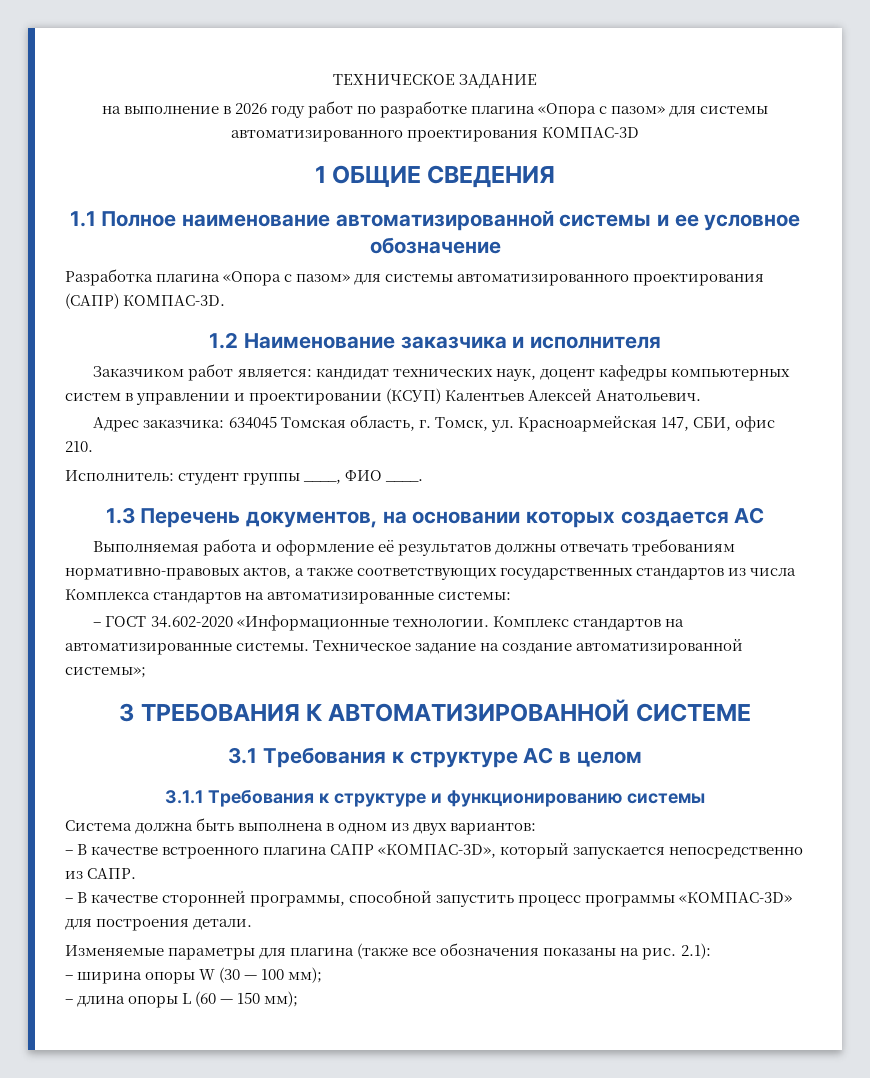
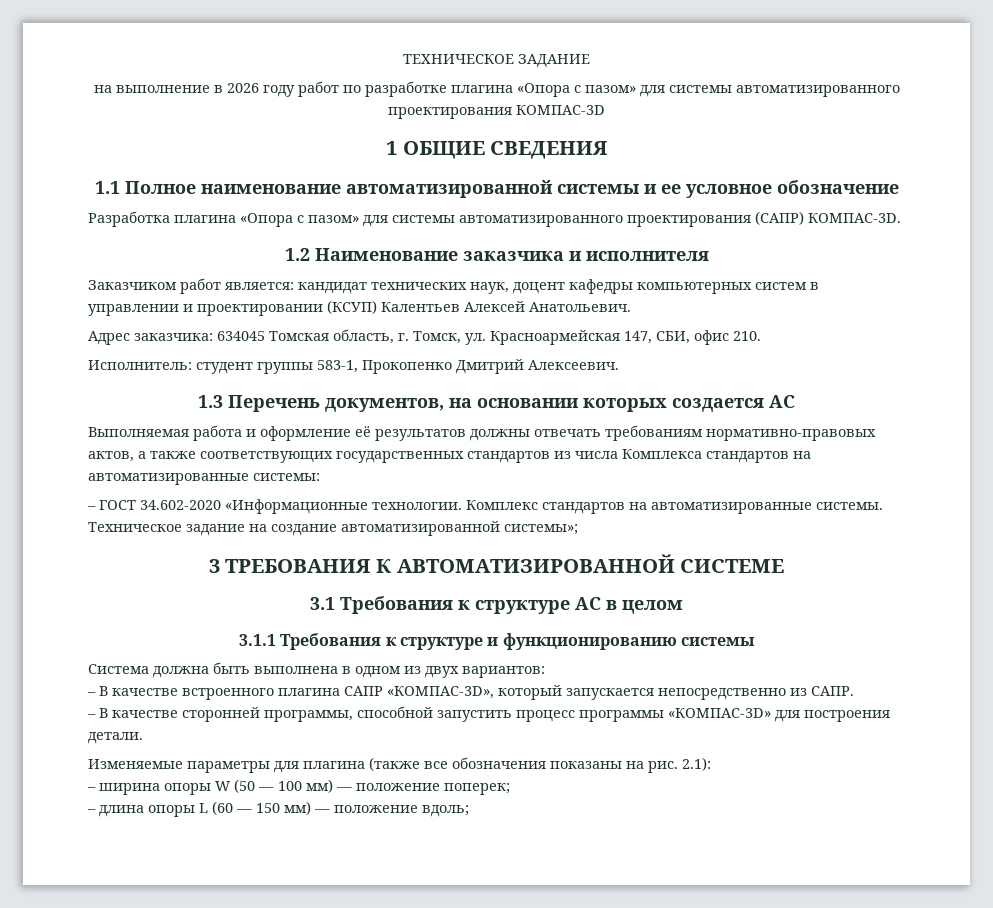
[303,470,424,484] ____, ФИО ____. -> [317,359,619,374] 583-1, Прокопенко Дмитрий Алексеевич.
[219,967,241,983] (30 -> [234,779,255,793] (50
[288,967,323,983] мм); -> [306,779,510,795] мм) — положение поперек;
[264,991,299,1007] мм); -> [284,801,469,817] мм) — положение вдоль;

